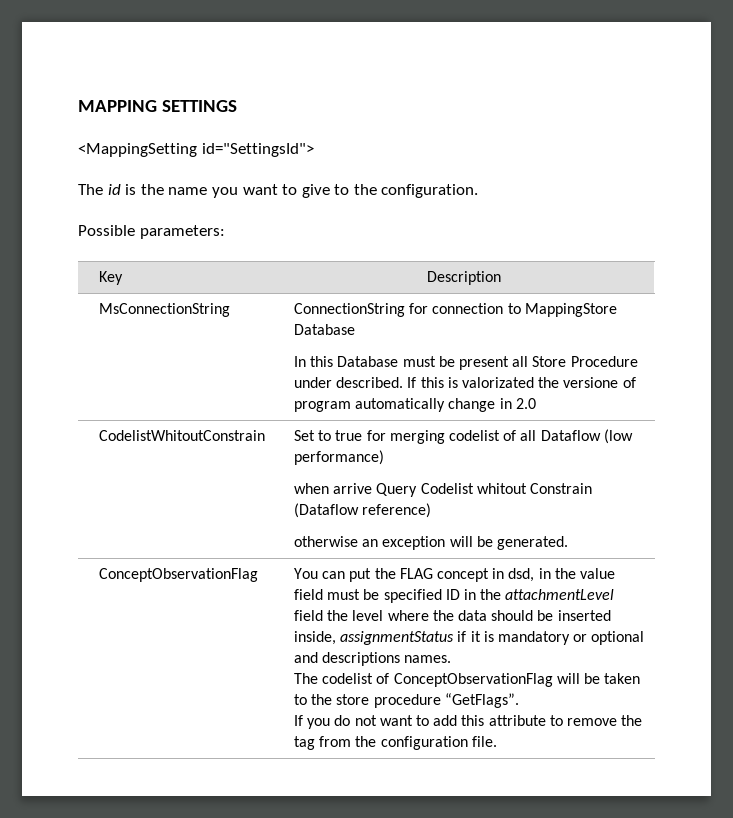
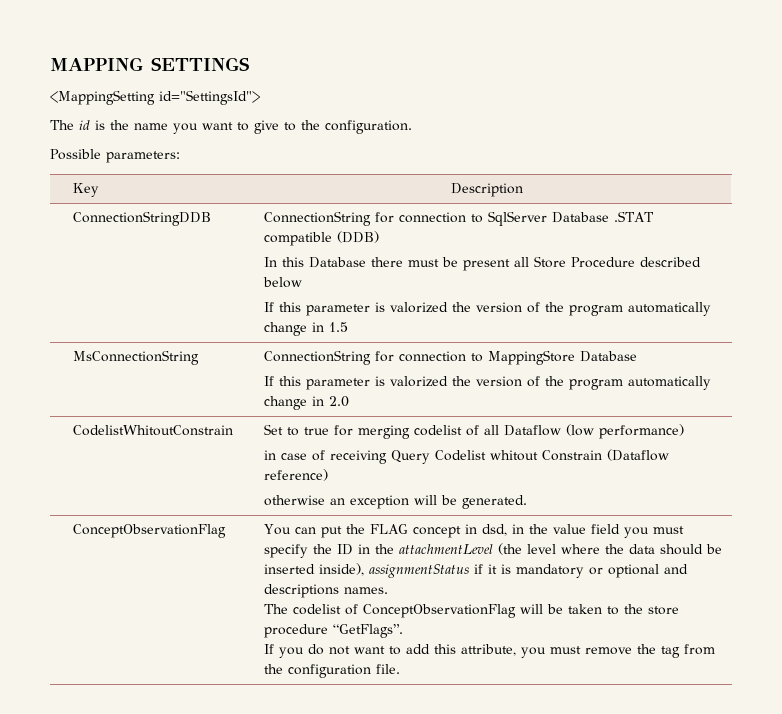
(501, 278) none -> [73,211,212,226] [264,211,655,226] [264,231,380,246] [264,256,702,271] [263,277,303,288] [264,302,712,316] [264,322,349,336] // ConnectionStringDDB | ConnectionString for connection to SqlServer Database .STAT compatible (DDB) // In this Database there must be present all Store Procedure described below // If this parameter is valorized the version of the program automatically change in 1.5
[294,356,638,370] [294,377,636,388] In this Database must be present all Store Procedure under described. If this is valorizated the versione of -> [264,376,565,390] If this parameter is valorized the version of the
[294,483,373,494] when arrive -> [264,450,388,464] in case of receiving
[327,589,442,603] must be specified -> [624,526,685,538] [264,544,333,558] you must specify the
[294,610,349,621] field the -> [498,543,523,555] (the
[294,631,337,645] inside, -> [319,563,365,576] inside),
[488,715,563,726] attribute to -> [461,644,582,658] attribute, you must

